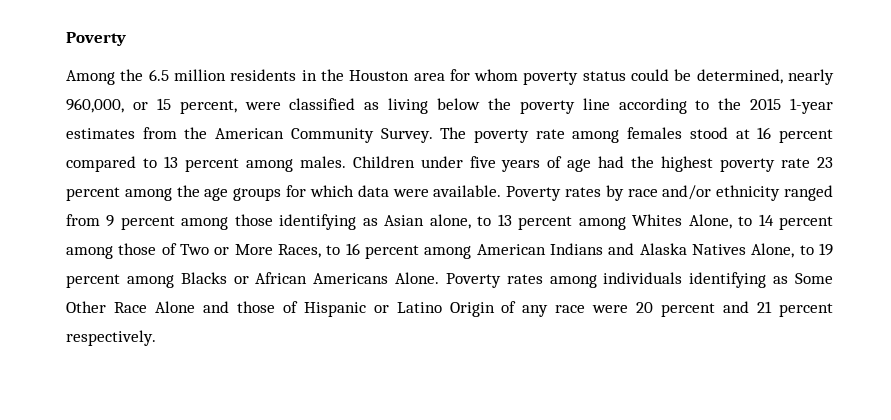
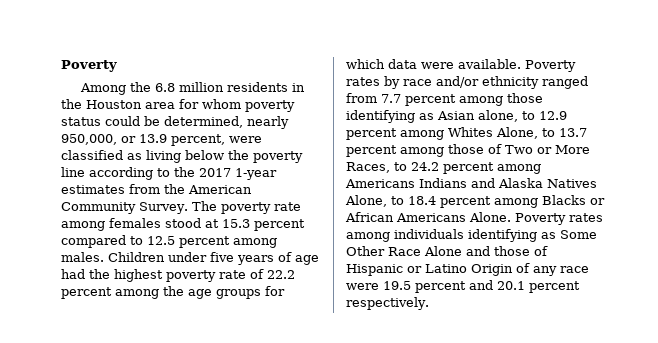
[148,69,169,81] 6.5 -> [154,83,175,92] 6.8
[66,98,171,113] 960,000, or 15 -> [61,134,167,145] 950,000, or 13.9
[750,98,782,110] 2015 -> [199,168,231,177] 2017
[757,127,772,139] 16 -> [222,219,250,228] 15.3
[163,156,178,168] 13 -> [147,236,175,245] 12.5
[817,157,834,168] 23 -> [250,269,295,279] of 22.2
[106,215,115,227] 9 -> [381,94,401,103] 7.7
[497,214,512,226] 13 -> [539,111,567,120] 12.9
[758,214,774,226] 14 -> [559,128,587,137] 13.7
[345,243,546,259] 16 percent among American -> [411,162,541,174] [345,179,415,188] 24.2 percent among Americans
[819,243,834,256] 19 -> [408,196,436,205] 18.4
[636,302,654,313] 20 -> [383,281,411,290] 19.5
[757,301,773,313] 21 -> [497,281,525,290] 20.1

